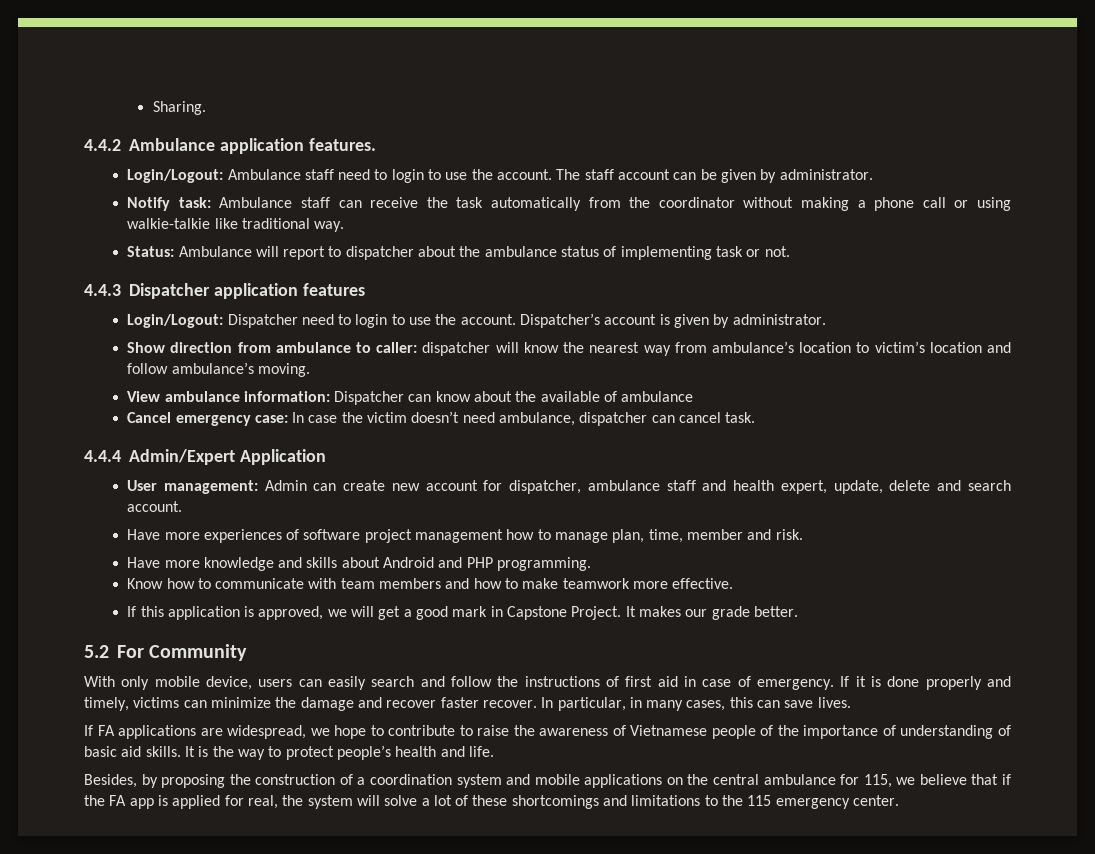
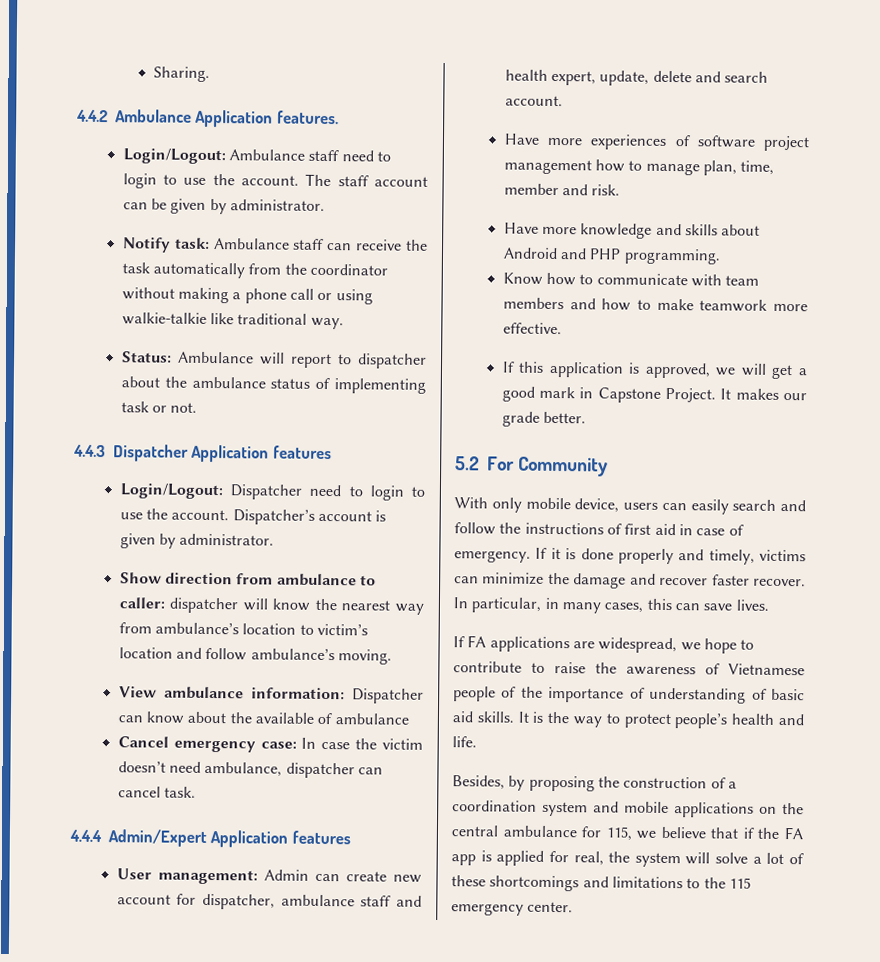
[219,138,304,154] application -> [195,109,274,128] Application
[213,283,298,299] application -> [191,444,270,463] Application
(326, 457) none -> [291,830,351,845] features

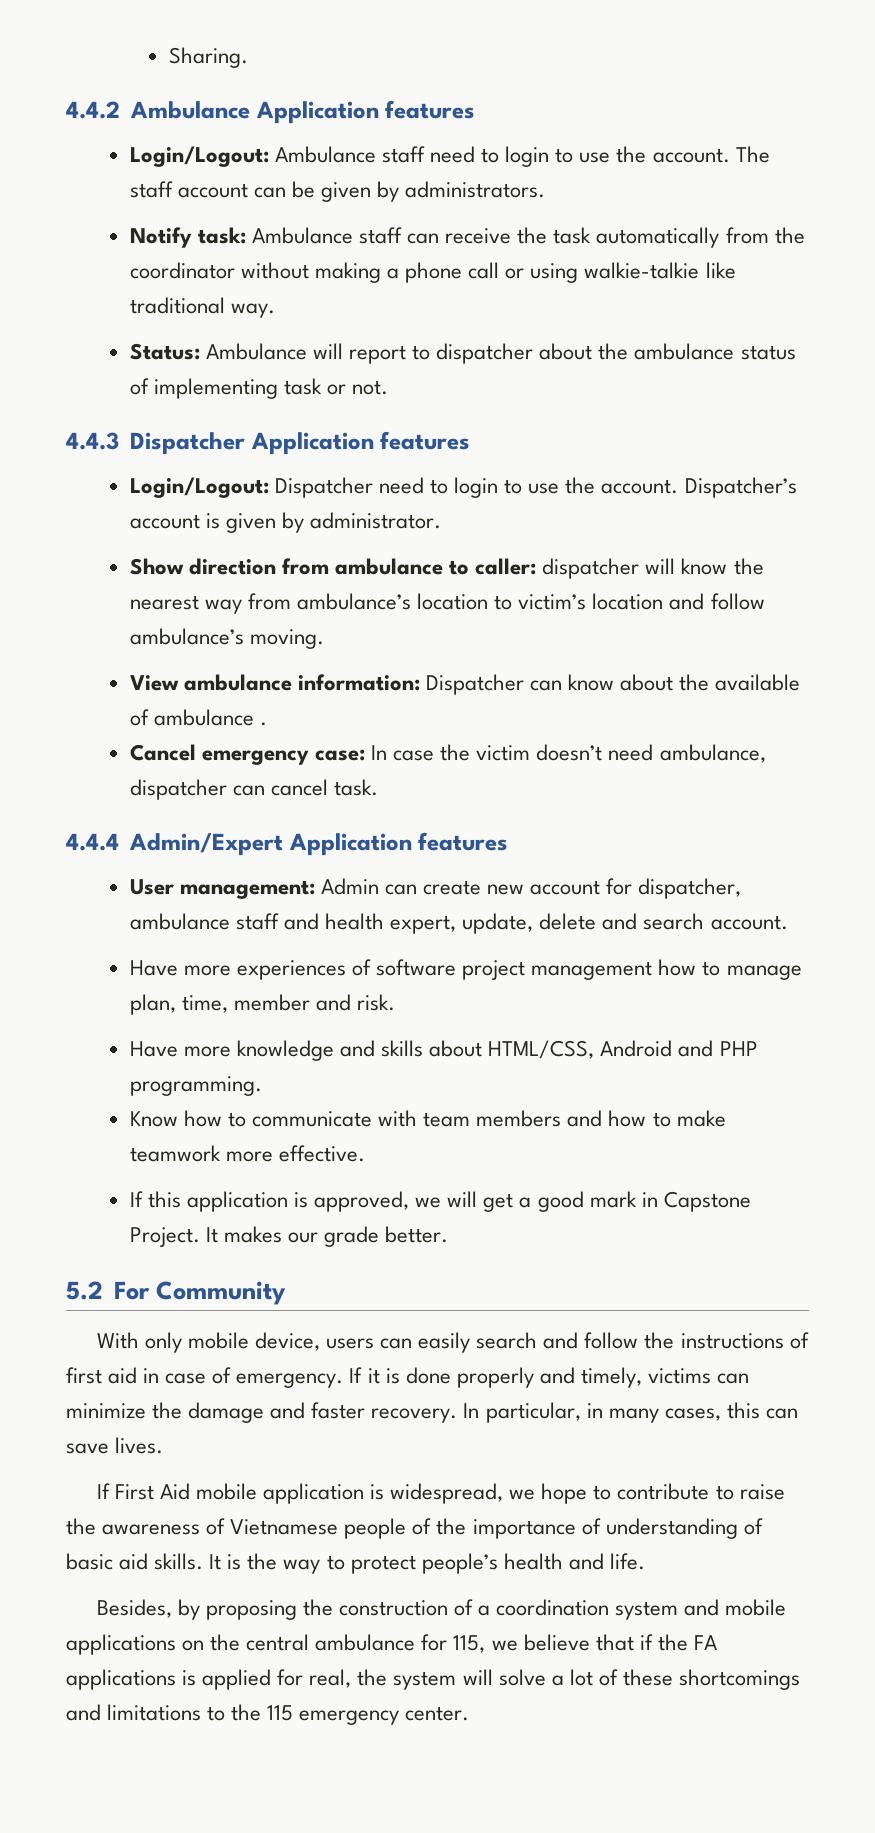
[276,110,339,125] features. -> [385,100,476,119] features
[230,199,326,211] administrator. -> [405,181,546,198] administrators.
(409, 719) none -> [260,722,268,726] .
(761, 230) none -> [488,1040,595,1059] HTML/CSS,
[659,574,806,587] recover faster recover. -> [311,1402,458,1423] faster recovery.
[467,635,595,653] FA applications are -> [114,1483,385,1504] First Aid mobile application is
[451,854,476,866] app -> [66,1669,176,1690] applications

